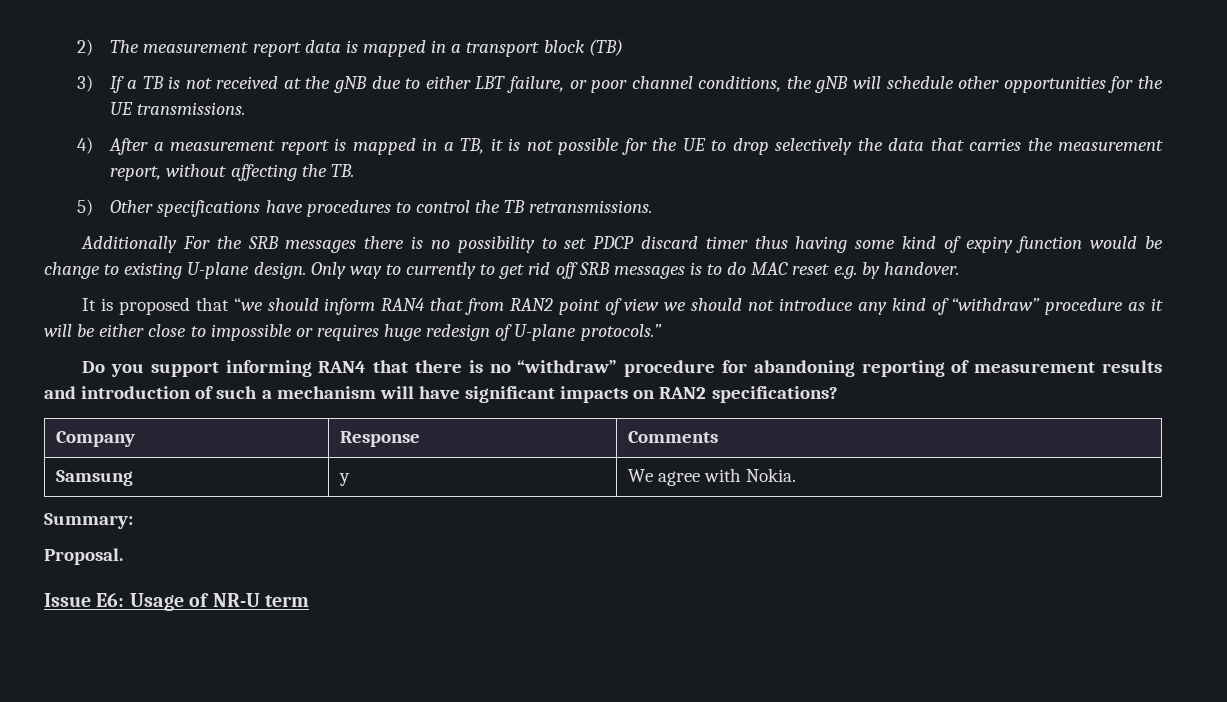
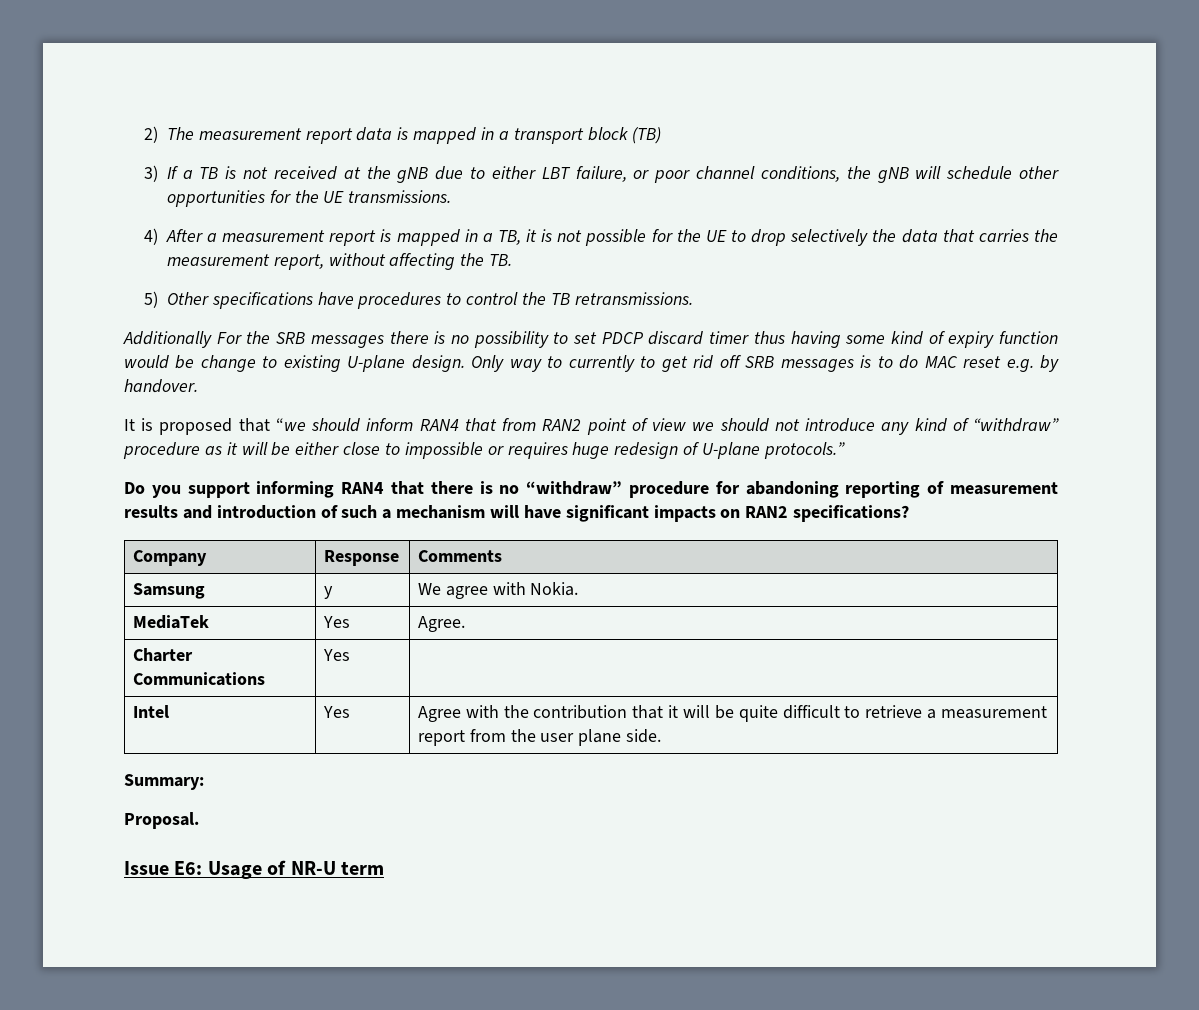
(797, 475) none -> [132,615,209,629] [322,616,350,628] [417,616,465,632] [132,648,193,662] [132,672,265,686] [322,649,350,661] [132,705,169,718] [322,706,350,718] [417,705,1047,722] [417,729,662,746] // MediaTek | Yes | Agree. // Charter Communications | Yes | // Intel | Yes | Agree with the contribution that it will be quite difficult to retrieve a measurement report from the user plane side.

